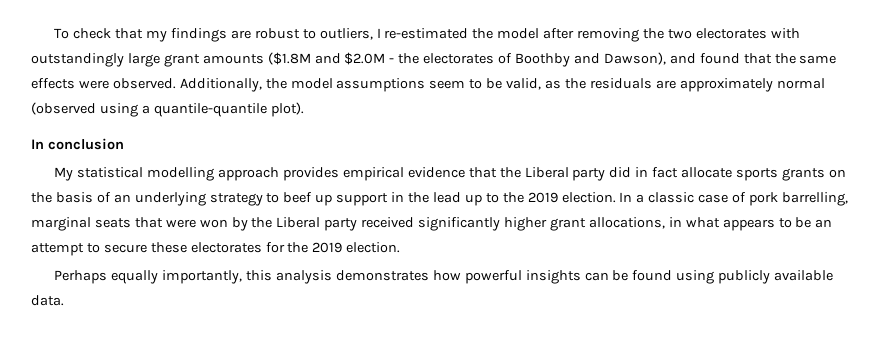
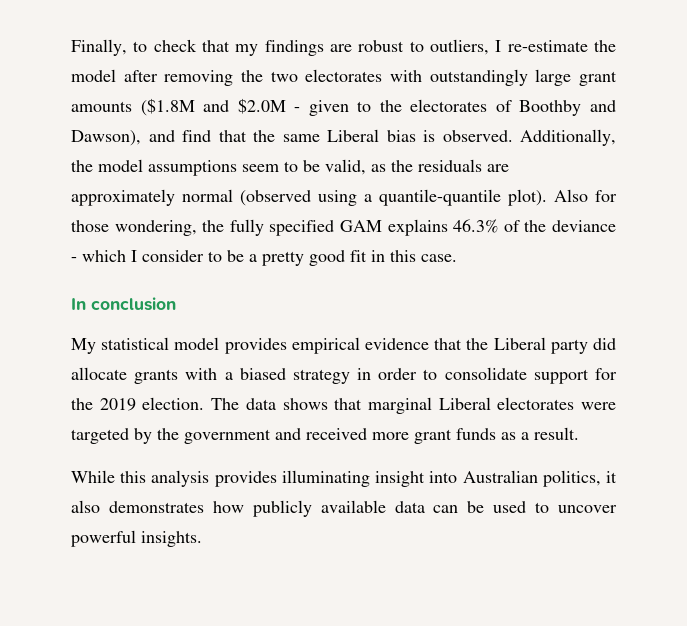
[54,28,70,39] To -> [71,39,148,56] Finally, to
[384,28,469,39] re-estimated -> [507,40,588,52] re-estimate
(395, 60) none -> [308,100,372,116] given to
[699,53,740,64] found -> [182,130,211,142] find
[31,78,109,89] effects were -> [327,129,435,142] Liberal bias is
(304, 109) none -> [554,189,617,202] [71,219,617,236] [71,250,457,266] Also for those wondering, the fully specified GAM explains 46.3% of the deviance - which I consider to be a pretty good fit in this case.
[147,167,280,181] modelling approach -> [174,337,220,350] model
[635,167,846,181] [31,192,848,206] [31,217,833,231] [31,242,401,256] [54,270,834,284] [31,295,64,306] in fact allocate sports grants on the basis of an underlying strategy to beef up support in the lead up to the 2019 election. In a classic case of pork barrelling, marginal seats that were won by the Liberal party received significantly higher grant allocations, in what appears to be an attempt to secure these electorates for the 2019 election. // Perhaps equally importantly, this analysis demonstrates how powerful insights can be found using publicly available data. -> [71,367,617,384] [71,397,616,414] [71,427,579,444] [71,470,617,487] [71,500,617,517] [71,530,202,547] allocate grants with a biased strategy in order to consolidate support for the 2019 election. The data shows that marginal Liberal electorates were targeted by the government and received more grant funds as a result. // While this analysis provides illuminating insight into Australian politics, it also demonstrates how publicly available data can be used to uncover powerful insights.

